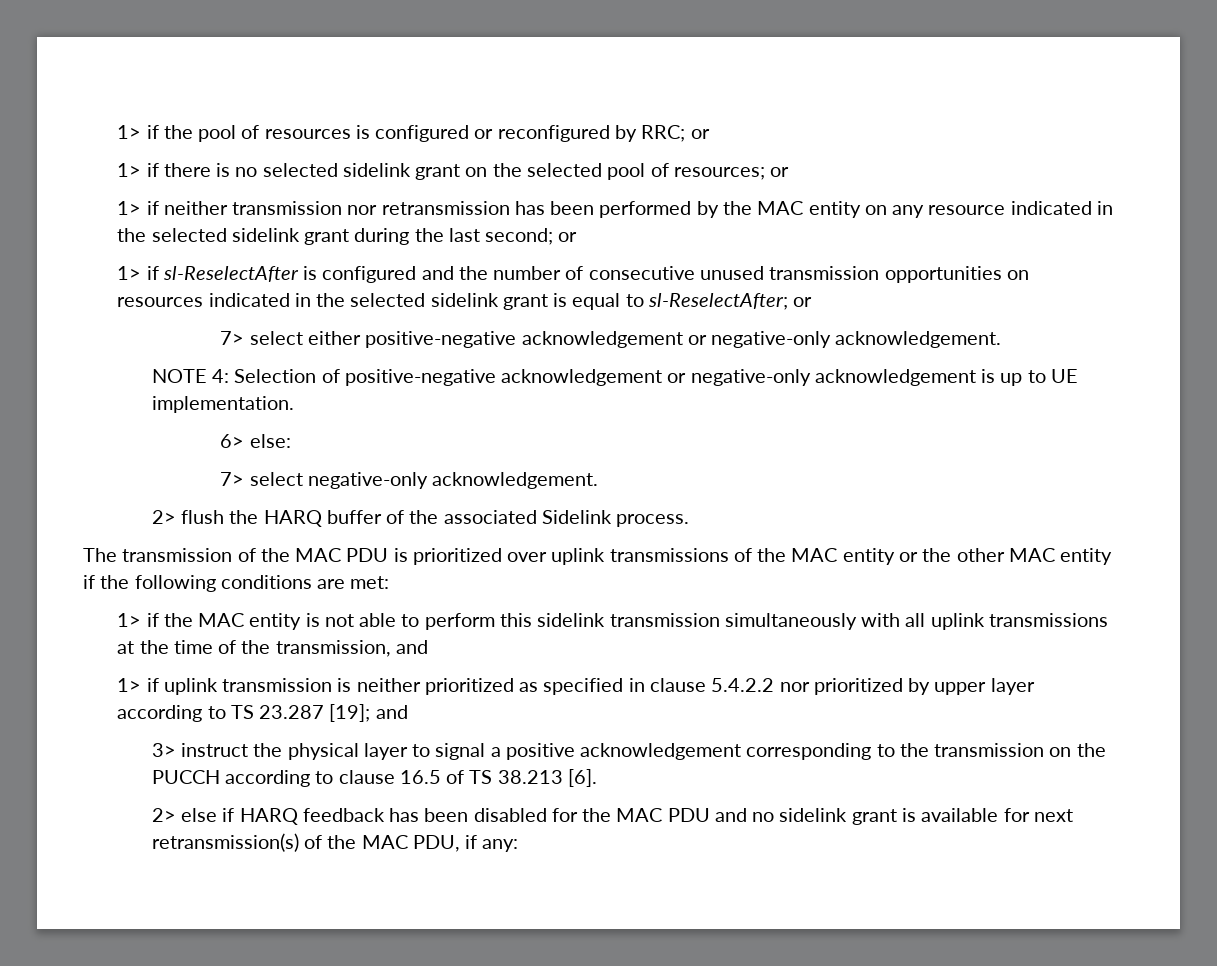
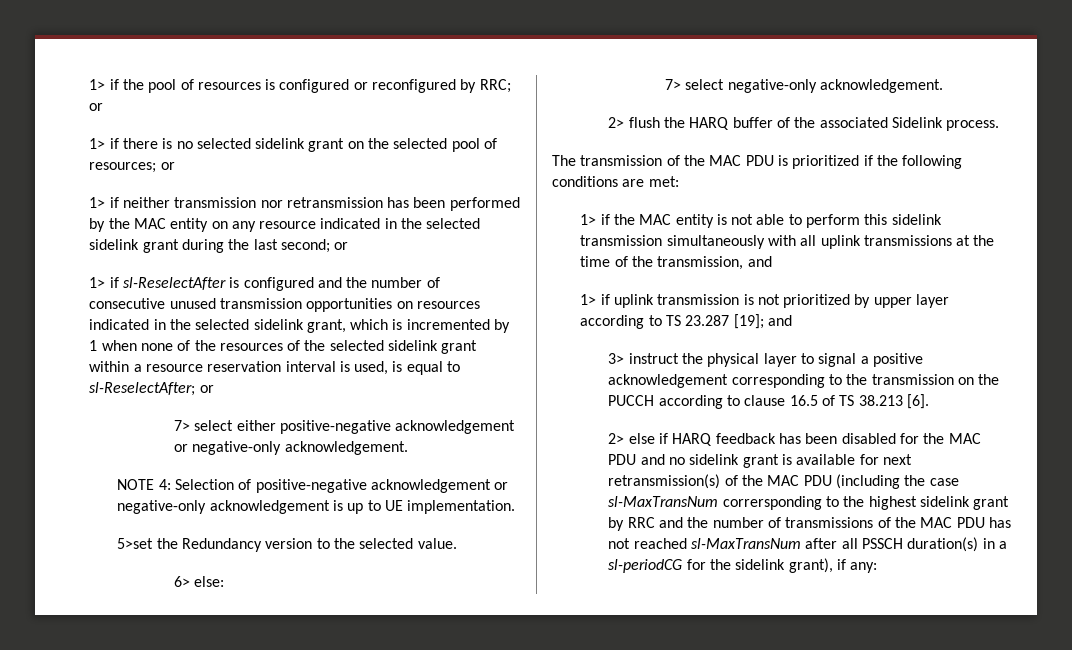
[502,294,548,310] grant -> [306,319,511,333] [89,340,478,354] [89,361,389,375] grant, which is incremented by 1 when none of the resources of the selected sidelink grant within a resource reservation interval is used,
(294, 404) none -> [117,538,457,552] // 5>set the Redundancy version to the selected value.
[507,548,1113,565] over uplink transmissions of the MAC entity or the other MAC entity -> (860, 162) none
[356,678,810,695] neither prioritized as specified in clause 5.4.2.2 nor -> [757,294,780,305] not
[412,835,460,852] PDU, -> [803,474,959,489] [608,496,1010,510] [608,517,1011,531] [608,537,1008,552] [608,558,833,573] PDU (including the case sl-MaxTransNum corrersponding to the highest sidelink grant by RRC and the number of transmissions of the MAC PDU has not reached sl-MaxTransNum after all PSSCH duration(s) in a sl-periodCG for the sidelink grant),

